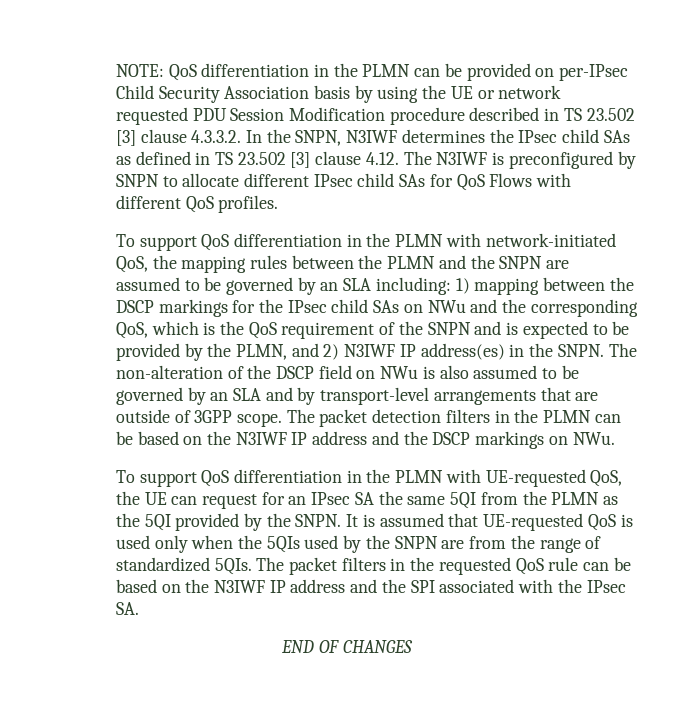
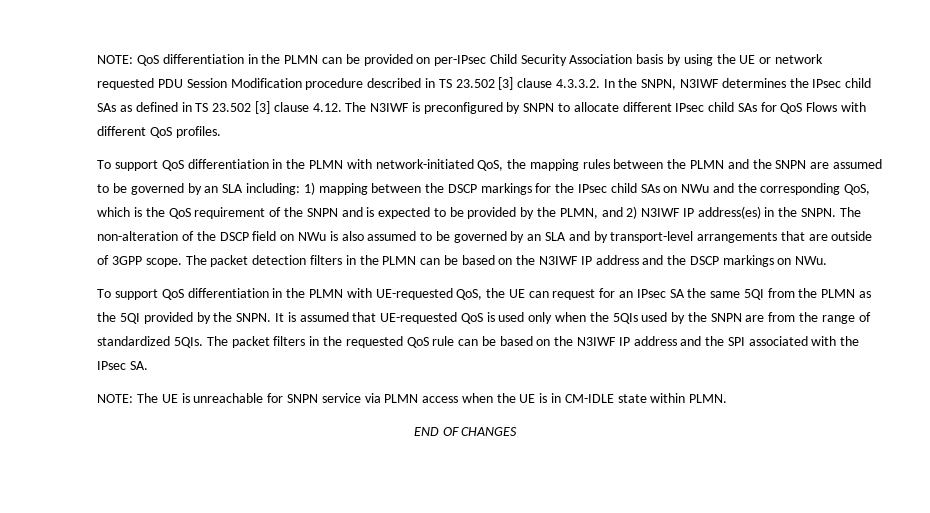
(139, 608) none -> [97,393,728,403] // NOTE: The UE is unreachable for SNPN service via PLMN access when the UE is in CM-IDLE state within PLMN.

